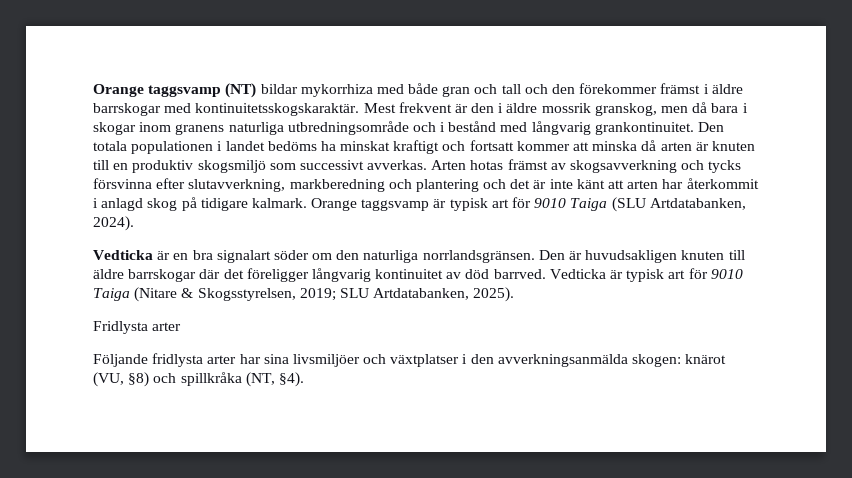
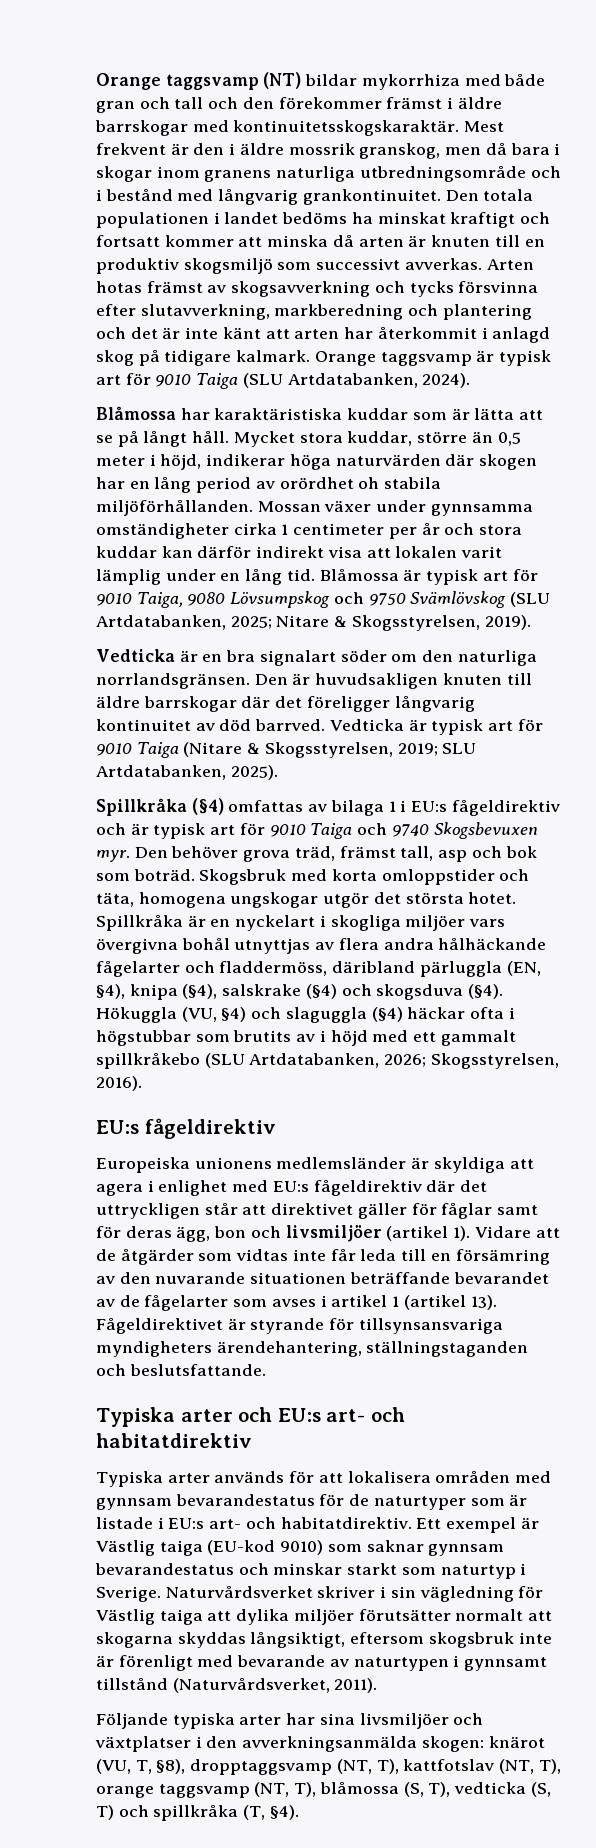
(134, 223) none -> [96,406,544,420] [96,431,521,447] [96,454,538,470] [96,477,442,493] [96,500,533,516] [96,523,523,539] [96,546,503,558] [96,569,538,585] [96,591,551,608] [96,615,531,631] // Blåmossa har karaktäristiska kuddar som är lätta att se på långt håll. Mycket stora kuddar, större än 0,5 meter i höjd, indikerar höga naturvärden där skogen har en lång period av orördhet oh stabila miljöförhållanden. Mossan växer under gynnsamma omständigheter cirka 1 centimeter per år och stora kuddar kan därför indirekt visa att lokalen varit lämplig under en lång tid. Blåmossa är typisk art för 9010 Taiga, 9080 Lövsumpskog och 9750 Svämlövskog (SLU Artdatabanken, 2025; Nitare & Skogsstyrelsen, 2019).
[93,321,182,334] Fridlysta arter -> [96,798,560,816] [96,822,538,839] [96,846,537,862] [96,869,530,885] [96,892,517,908] [96,915,506,931] [96,938,547,954] [96,961,541,977] [96,984,504,1000] [96,1007,515,1023] [96,1030,516,1046] [96,1053,559,1069] [96,1076,142,1091] [96,1118,276,1139] [96,1157,534,1173] [96,1180,488,1196] [96,1203,539,1219] [96,1225,560,1242] [96,1249,550,1265] [96,1272,549,1284] [96,1295,497,1311] [96,1318,503,1334] [96,1341,529,1357] [96,1364,266,1376] [96,1407,405,1427] [96,1433,252,1448] [96,1471,552,1487] [96,1494,528,1510] [96,1517,539,1533] [96,1540,505,1556] [95,1563,527,1579] [96,1586,544,1602] [96,1609,553,1625] [96,1632,552,1648] [96,1655,548,1671] [96,1678,378,1693] Spillkråka (§4) omfattas av bilaga 1 i EU:s fågeldirektiv och är typisk art för 9010 Taiga och 9740 Skogsbevuxen myr. Den behöver grova träd, främst tall, asp och bok som boträd. Skogsbruk med korta omloppstider och täta, homogena ungskogar utgör det största hotet. Spillkråka är en nyckelart i skogliga miljöer vars övergivna bohål utnyttjas av flera andra hålhäckande fågelarter och fladdermöss, däribland pärluggla (EN, §4), knipa (§4), salskrake (§4) och skogsduva (§4). Hökuggla (VU, §4) och slaguggla (§4) häckar ofta i högstubbar som brutits av i höjd med ett gammalt spillkråkebo (SLU Artdatabanken, 2026; Skogsstyrelsen, 2016). // EU:s fågeldirektiv // Europeiska unionens medlemsländer är skyldiga att agera i enlighet med EU:s fågeldirektiv där det uttryckligen står att direktivet gäller för fåglar samt för deras ägg, bon och livsmiljöer (artikel 1). Vidare att de åtgärder som vidtas inte får leda till en försämring av den nuvarande situationen beträffande bevarandet av de fågelarter som avses i artikel 1 (artikel 13). Fågeldirektivet är styrande för tillsynsansvariga myndigheters ärendehantering, ställningstaganden och beslutsfattande. // Typiska arter och EU:s art- och habitatdirektiv // Typiska arter används för att lokalisera områden med gynnsam bevarandestatus för de naturtyper som är listade i EU:s art- och habitatdirektiv. Ett exempel är Västlig taiga (EU-kod 9010) som saknar gynnsam bevarandestatus och minskar starkt som naturtyp i Sverige. Naturvårdsverket skriver i sin vägledning för Västlig taiga att dylika miljöer förutsätter normalt att skogarna skyddas långsiktigt, eftersom skogsbruk inte är förenligt med bevarande av naturtypen i gynnsamt tillstånd (Naturvårdsverket, 2011).
[152,353,204,367] fridlysta -> [172,1713,235,1729] typiska
[128,372,150,387] §8) -> [135,1759,561,1775] [96,1782,551,1798] [96,1805,114,1820] T, §8), dropptaggsvamp (NT, T), kattfotslav (NT, T), orange taggsvamp (NT, T), blåmossa (S, T), vedticka (S, T)
[245,372,275,387] (NT, -> [243,1805,266,1820] (T,

